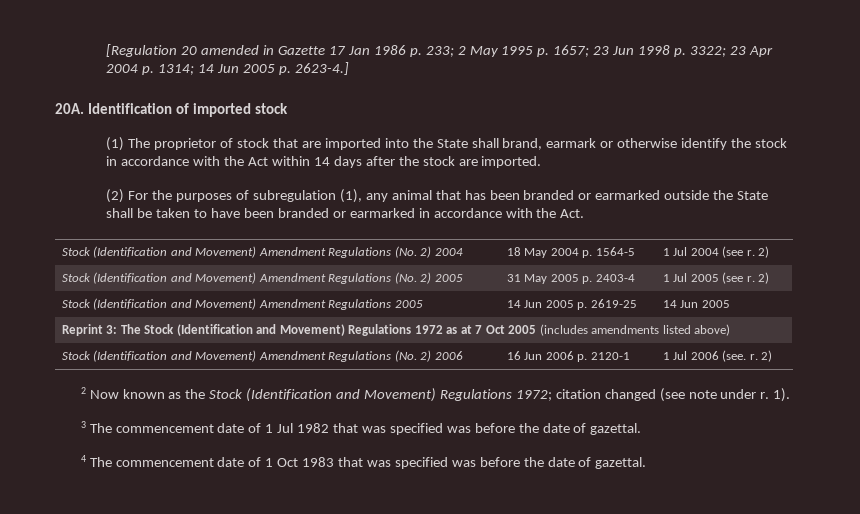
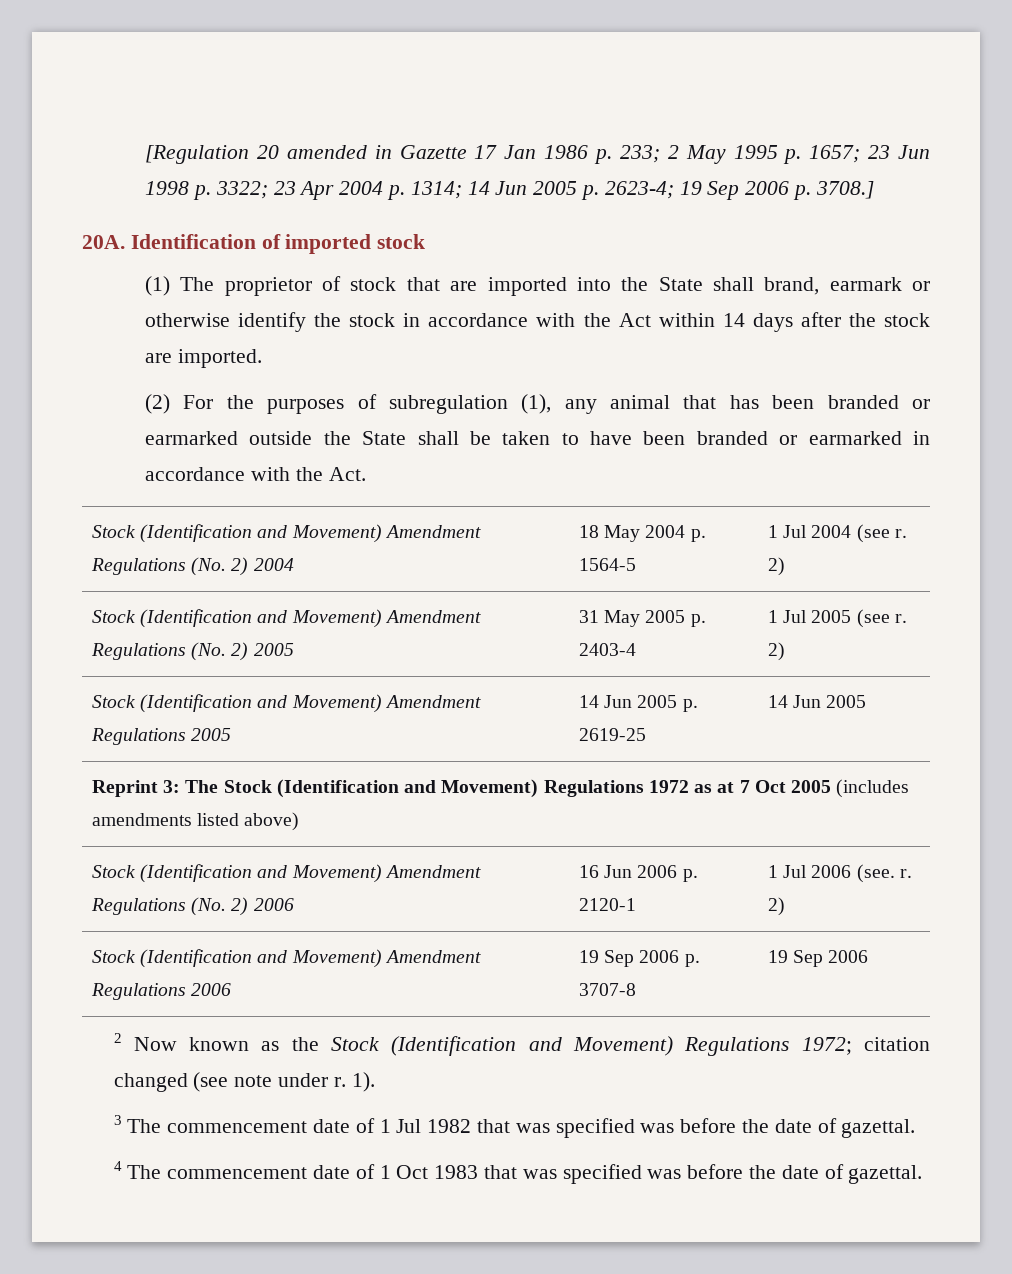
[294,62,349,75] 2623-4.] -> [604,181,874,200] 2623-4; 19 Sep 2006 p. 3708.]
(773, 356) none -> [91,949,481,968] [90,983,231,1000] [578,950,700,967] [578,983,636,996] [767,950,869,967] // Stock (Identification and Movement) Amendment Regulations 2006 | 19 Sep 2006 p. 3707-8 | 19 Sep 2006

